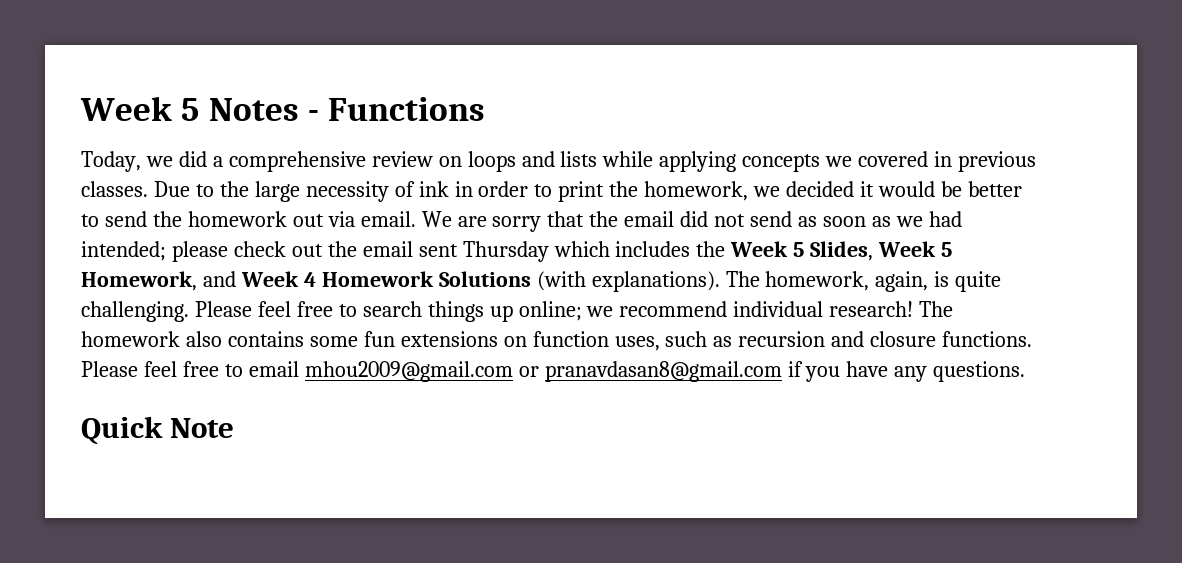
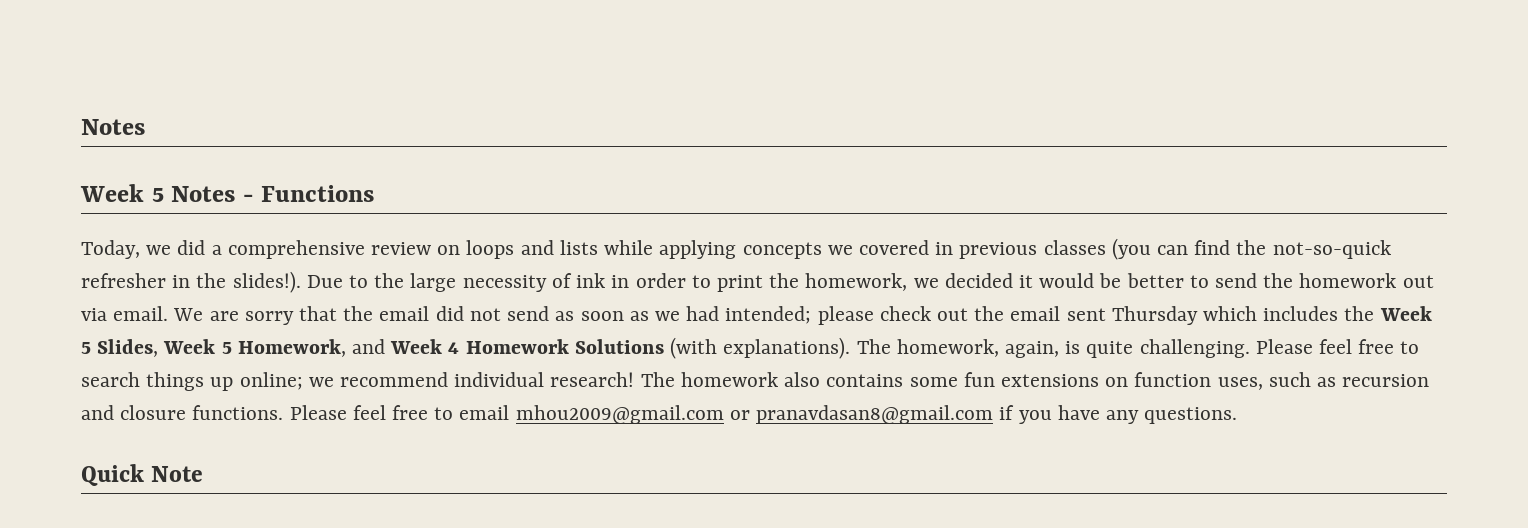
(80, 108) none -> [81,119,145,135] Notes //
[81,181,148,197] classes. -> [1043,238,1391,260] [81,271,301,293] classes (you can find the not-so-quick refresher in the slides!).

